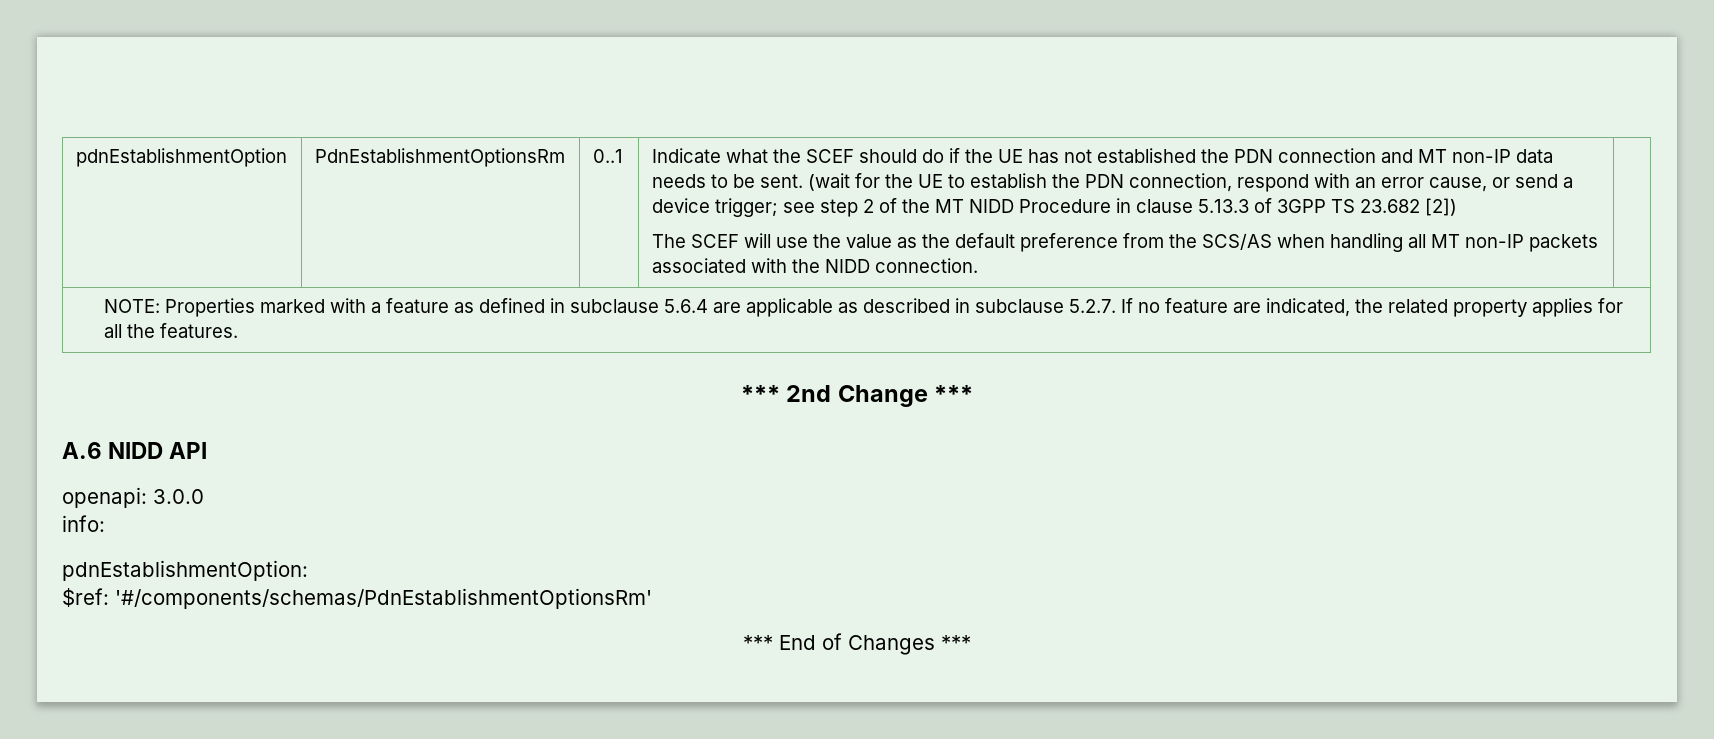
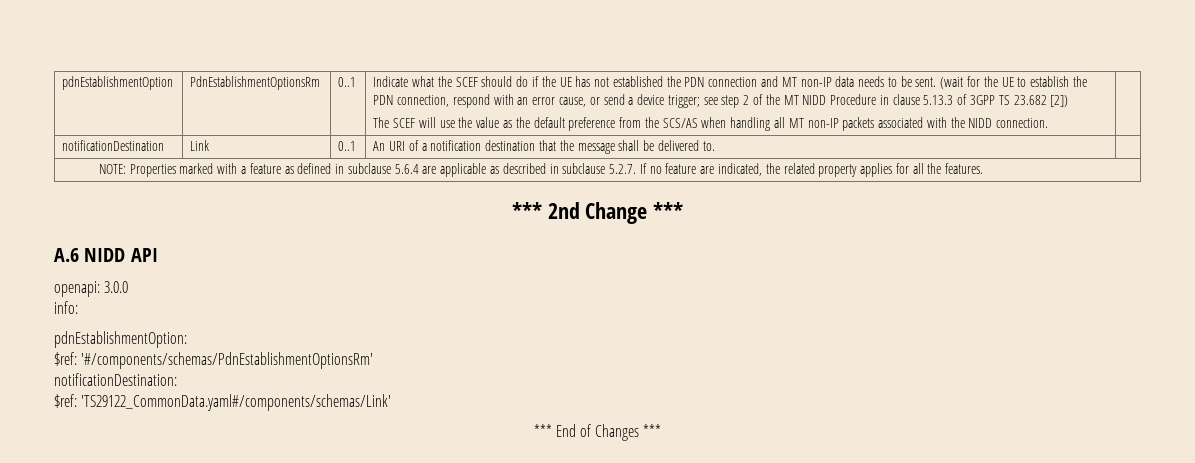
(978, 265) none -> [62,140,165,151] [190,140,210,151] [338,141,357,151] [373,140,715,154] // notificationDestination | Link | 0..1 | An URI of a notification destination that the message shall be delivered to. |
(652, 598) none -> [54,373,177,386] [54,394,392,411] // notificationDestination: // $ref: 'TS29122_CommonData.yaml#/components/schemas/Link'

